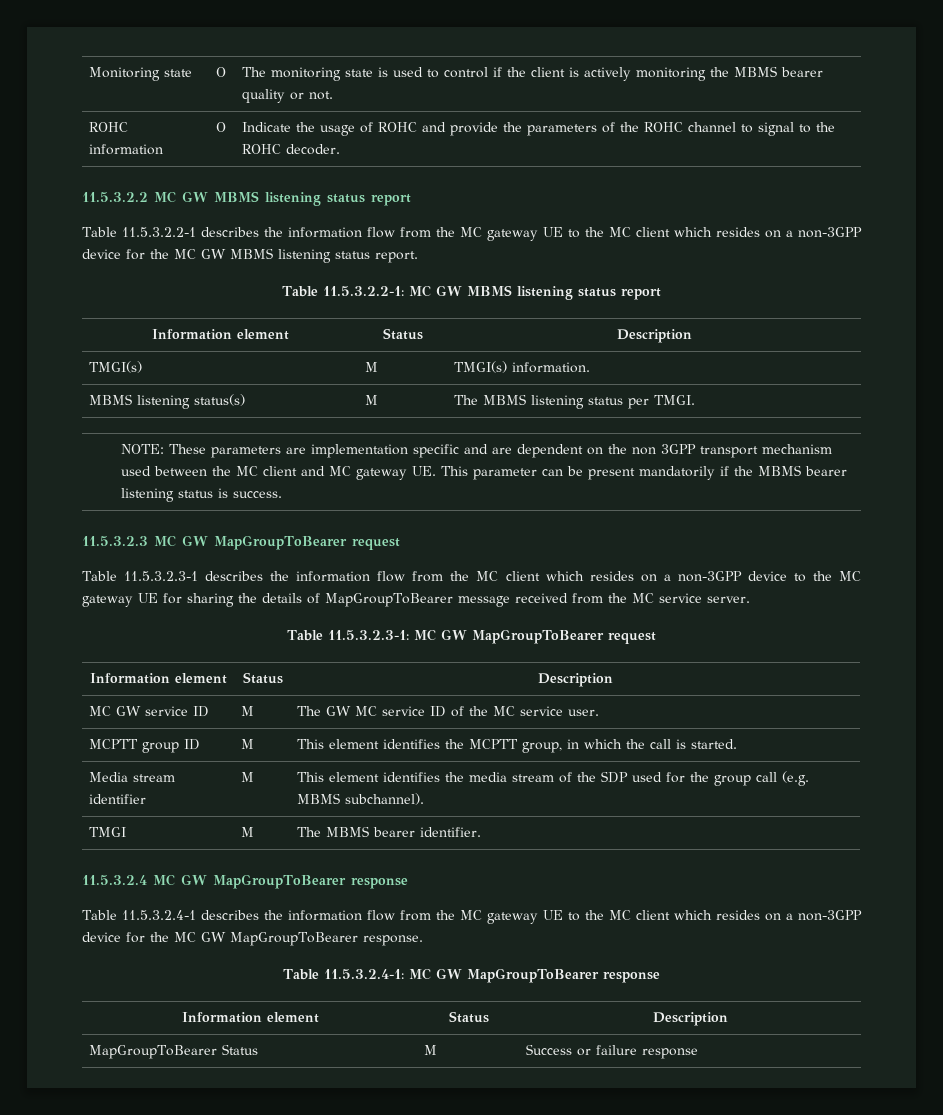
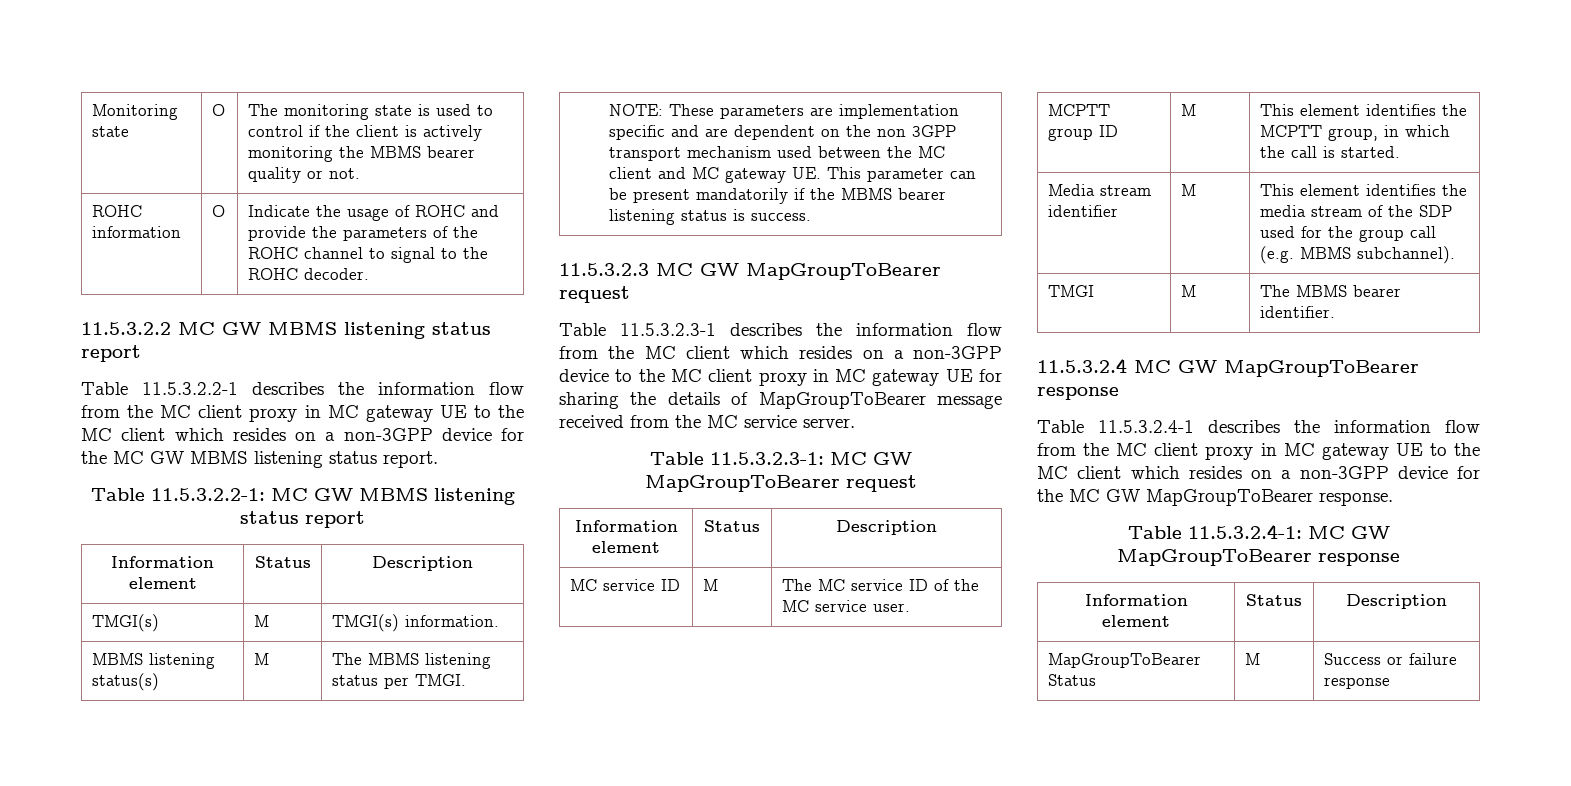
(482, 232) none -> [198,405,359,422] client proxy in MC
(861, 576) none -> [708,369,867,386] client proxy in MC
[116,706,142,716] GW -> (597, 585) none
[326,706,352,716] GW -> (812, 585) none
(482, 915) none -> [1154,443,1315,460] client proxy in MC

